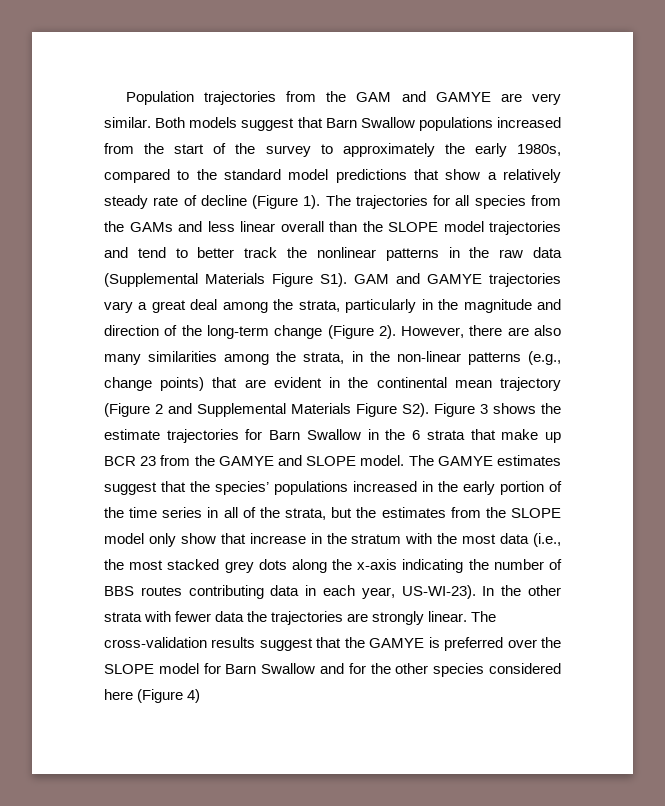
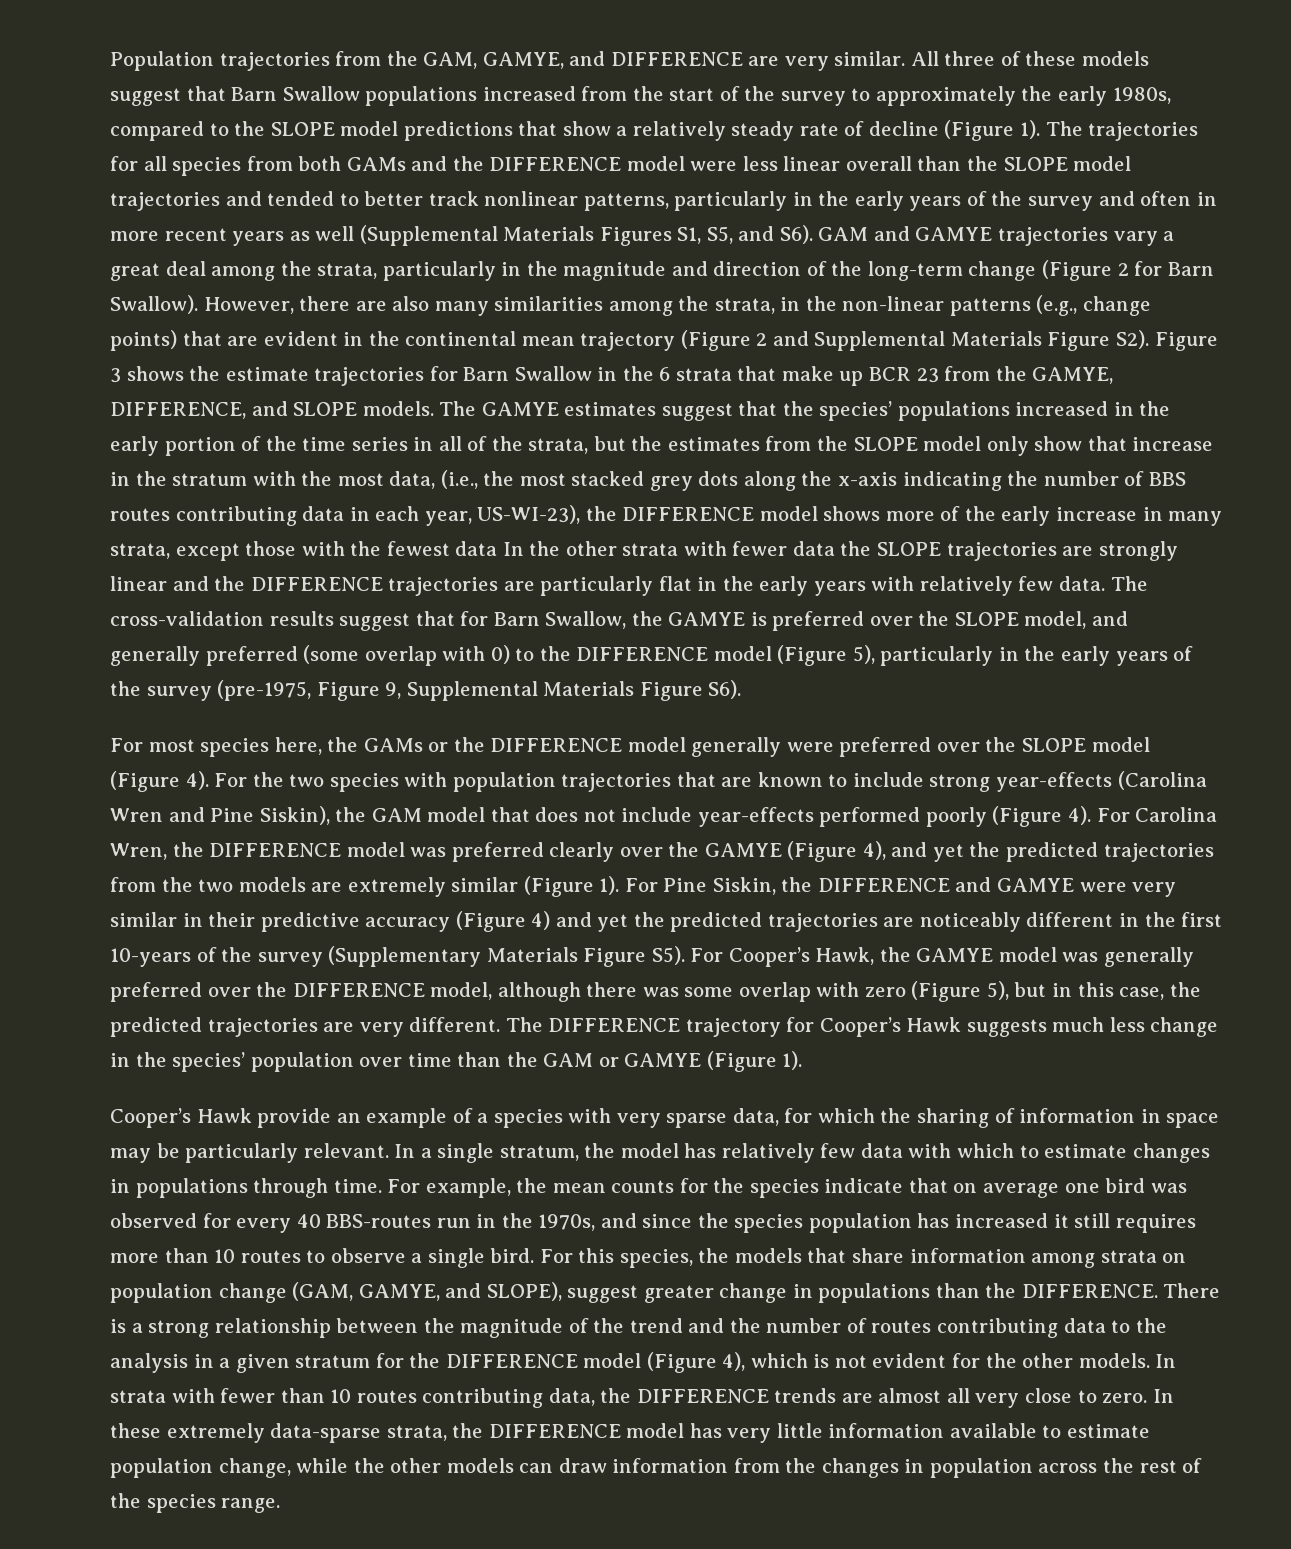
[356,91,561,105] [104,117,186,128] GAM and GAMYE are very similar. Both -> [423,51,1077,71] GAM, GAMYE, and DIFFERENCE are very similar. All three of these
[224,169,281,180] standard -> [270,122,335,136] SLOPE
[104,221,124,232] the -> [298,156,342,171] both
(202, 226) none -> [452,156,738,171] the DIFFERENCE model were
[137,247,166,258] tend -> [267,191,335,206] tended
[287,247,562,261] [104,273,347,287] the nonlinear patterns in the raw data (Supplemental Materials Figure S1). -> [484,191,1217,211] [110,225,813,246] nonlinear patterns, particularly in the early years of the survey and often in more recent years as well (Supplemental Materials Figures S1, S5, and S6).
[378,325,396,339] 2). -> [1117,261,1214,276] [110,295,198,314] 2 for Barn Swallow).
[218,456,274,466] GAMYE -> [1032,367,1114,384] [110,402,246,419] GAMYE, DIFFERENCE,
[360,455,405,466] model. -> [362,401,434,416] models.
[500,533,530,544] data -> [389,471,436,489] data,
[401,585,476,599] US-WI-23). -> [477,505,1223,526] [110,541,498,561] US-WI-23), the DIFFERENCE model shows more of the early increase in many strata, except those with the fewest data
(268, 616) none -> [877,542,942,556] SLOPE
[428,611,468,622] linear. -> [110,576,1106,596] linear and the DIFFERENCE trajectories are particularly flat in the early years with relatively few data.
(342, 642) none -> [460,611,627,629] for Barn Swallow,
[158,663,561,677] [104,689,201,703] model for Barn Swallow and for the other species considered here (Figure 4) -> [1024,611,1129,629] [110,645,1194,666] [110,680,742,701] [110,737,1150,757] [110,771,1207,792] [110,806,1218,827] [110,841,1214,862] [110,876,1177,897] [110,911,1223,932] [110,946,1195,967] [110,981,1201,1002] [110,1017,1219,1037] [110,1051,803,1072] [110,1108,1220,1128] [110,1143,1210,1163] [110,1178,1187,1198] [110,1213,1196,1233] [110,1248,1187,1268] [110,1282,1221,1303] [110,1318,1167,1338] [110,1352,1177,1373] [110,1388,1174,1408] [110,1423,1150,1443] [110,1458,1203,1478] [110,1493,281,1513] model, and generally preferred (some overlap with 0) to the DIFFERENCE model (Figure 5), particularly in the early years of the survey (pre-1975, Figure 9, Supplemental Materials Figure S6). // For most species here, the GAMs or the DIFFERENCE model generally were preferred over the SLOPE model (Figure 4). For the two species with population trajectories that are known to include strong year-effects (Carolina Wren and Pine Siskin), the GAM model that does not include year-effects performed poorly (Figure 4). For Carolina Wren, the DIFFERENCE model was preferred clearly over the GAMYE (Figure 4), and yet the predicted trajectories from the two models are extremely similar (Figure 1). For Pine Siskin, the DIFFERENCE and GAMYE were very similar in their predictive accuracy (Figure 4) and yet the predicted trajectories are noticeably different in the first 10-years of the survey (Supplementary Materials Figure S5). For Cooper’s Hawk, the GAMYE model was generally preferred over the DIFFERENCE model, although there was some overlap with zero (Figure 5), but in this case, the predicted trajectories are very different. The DIFFERENCE trajectory for Cooper’s Hawk suggests much less change in the species’ population over time than the GAM or GAMYE (Figure 1). // Cooper’s Hawk provide an example of a species with very sparse data, for which the sharing of information in space may be particularly relevant. In a single stratum, the model has relatively few data with which to estimate changes in populations through time. For example, the mean counts for the species indicate that on average one bird was observed for every 40 BBS-routes run in the 1970s, and since the species population has increased it still requires more than 10 routes to observe a single bird. For this species, the models that share information among strata on population change (GAM, GAMYE, and SLOPE), suggest greater change in populations than the DIFFERENCE. There is a strong relationship between the magnitude of the trend and the number of routes contributing data to the analysis in a given stratum for the DIFFERENCE model (Figure 4), which is not evident for the other models. In strata with fewer than 10 routes contributing data, the DIFFERENCE trends are almost all very close to zero. In these extremely data-sparse strata, the DIFFERENCE model has very little information available to estimate population change, while the other models can draw information from the changes in population across the rest of the species range.

